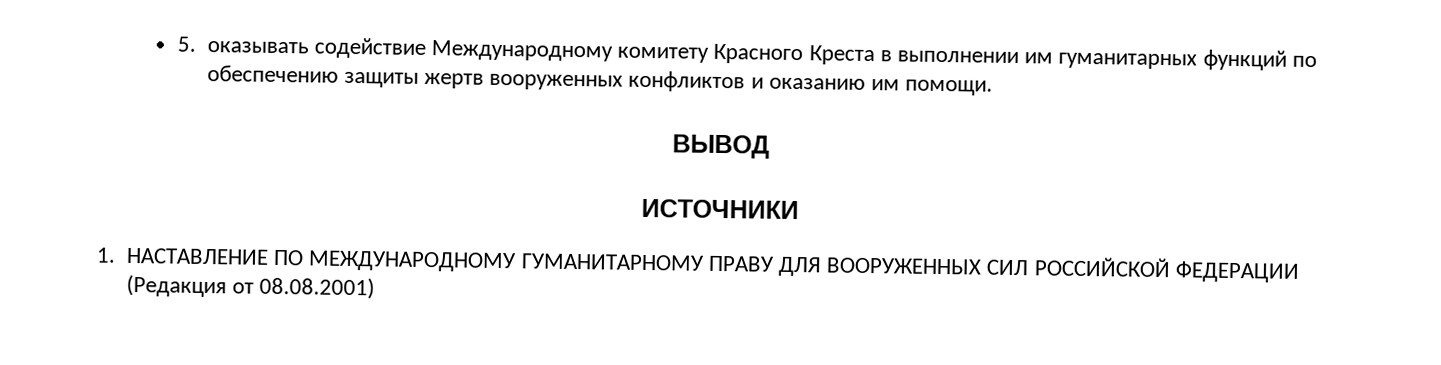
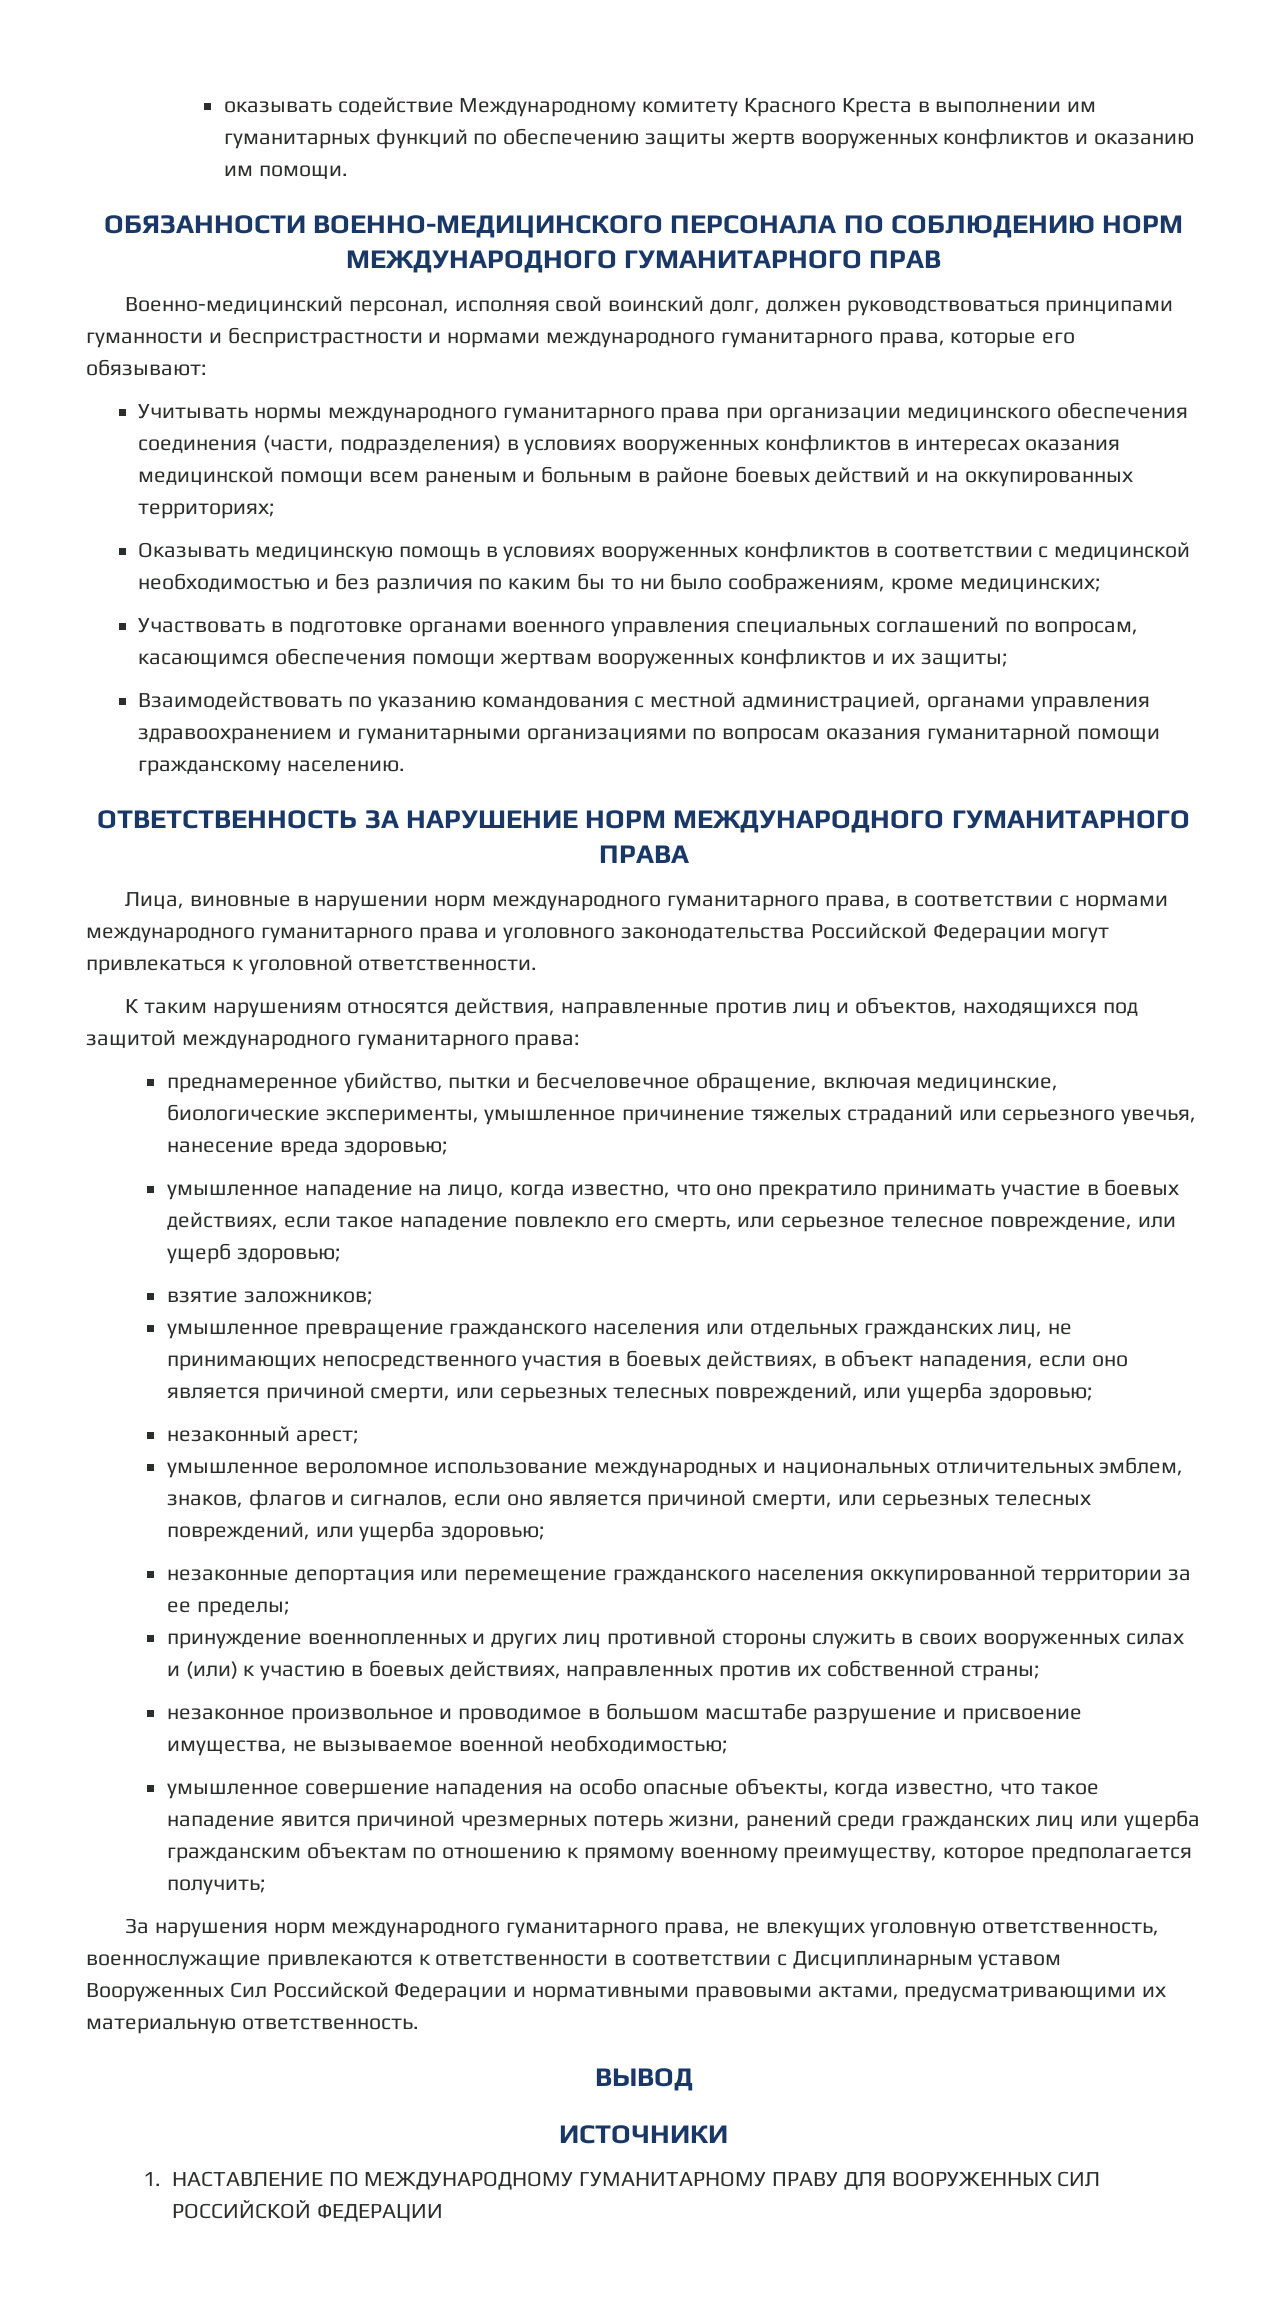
[177,36,197,52] 5. -> (223, 107) none
(994, 87) none -> [103,215,1184,238] [345,250,942,273] [124,296,1174,316] [86,327,1076,348] [86,359,207,376] [138,402,1188,423] [138,435,1121,455] [138,466,1133,487] [138,503,276,519] [138,542,1191,562] [138,573,1101,594] [138,617,1139,637] [138,648,1008,669] [138,692,1150,712] [138,724,1160,744] [138,760,406,776] [97,810,1190,833] [598,845,689,863] [124,892,1168,911] [86,923,1110,943] [86,955,538,975] [124,997,1138,1018] [86,1030,581,1050] [166,1072,1059,1093] [166,1104,1197,1125] [166,1141,449,1157] [166,1179,1180,1200] [166,1212,1176,1232] [166,1243,341,1264] [166,1291,373,1305] [166,1323,1073,1339] [166,1350,1128,1371] [166,1382,1093,1403] [166,1426,359,1446] [166,1457,1184,1478] [166,1490,1091,1510] [166,1521,546,1542] [166,1565,1192,1585] [166,1601,290,1617] [166,1629,1184,1649] [166,1660,1040,1681] [166,1703,1082,1724] [166,1735,728,1756] [166,1778,1099,1799] [166,1810,1200,1831] [166,1842,1192,1863] [166,1879,266,1895] [124,1918,1160,1938] [86,1951,1062,1970] [86,1982,1167,2002] [86,2018,419,2034] // ОБЯЗАННОСТИ ВОЕННО-МЕДИЦИНСКОГО ПЕРСОНАЛА ПО СОБЛЮДЕНИЮ НОРМ МЕЖДУНАРОДНОГО ГУМАНИТАРНОГО ПРАВ // Военно-медицинский персонал, исполняя свой воинский долг, должен руководствоваться принципами гуманности и беспристрастности и нормами международного гуманитарного права, которые его обязывают: // Учитывать нормы международного гуманитарного права при организации медицинского обеспечения соединения (части, подразделения) в условиях вооруженных конфликтов в интересах оказания медицинской помощи всем раненым и больным в районе боевых действий и на оккупированных территориях; // Оказывать медицинскую помощь в условиях вооруженных конфликтов в соответствии с медицинской необходимостью и без различия по каким бы то ни было соображениям, кроме медицинских; // Участвовать в подготовке органами военного управления специальных соглашений по вопросам, касающимся обеспечения помощи жертвам вооруженных конфликтов и их защиты; // Взаимодействовать по указанию командования с местной администрацией, органами управления здравоохранением и гуманитарными организациями по вопросам оказания гуманитарной помощи гражданскому населению. // ОТВЕТСТВЕННОСТЬ ЗА НАРУШЕНИЕ НОРМ МЕЖДУНАРОДНОГО ГУМАНИТАРНОГО ПРАВА // Лица, виновные в нарушении норм международного гуманитарного права, в соответствии с нормами международного гуманитарного права и уголовного законодательства Российской Федерации могут привлекаться к уголовной ответственности. // К таким нарушениям относятся действия, направленные против лиц и объектов, находящихся под защитой международного гуманитарного права: // преднамеренное убийство, пытки и бесчеловечное обращение, включая медицинские, биологические эксперименты, умышленное причинение тяжелых страданий или серьезного увечья, нанесение вреда здоровью; // умышленное нападение на лицо, когда известно, что оно прекратило принимать участие в боевых действиях, если такое нападение повлекло его смерть, или серьезное телесное повреждение, или ущерб здоровью; // взятие заложников; // умышленное превращение гражданского населения или отдельных гражданских лиц, не принимающих непосредственного участия в боевых действиях, в объект нападения, если оно является причиной смерти, или серьезных телесных повреждений, или ущерба здоровью; // незаконный арест; // умышленное вероломное использование международных и национальных отличительных эмблем, знаков, флагов и сигналов, если оно является причиной смерти, или серьезных телесных повреждений, или ущерба здоровью; // незаконные депортация или перемещение гражданского населения оккупированной территории за ее пределы; // принуждение военнопленных и других лиц противной стороны служить в своих вооруженных силах и (или) к участию в боевых действиях, направленных против их собственной страны; // незаконное произвольное и проводимое в большом масштабе разрушение и присвоение имущества, не вызываемое военной необходимостью; // умышленное совершение нападения на особо опасные объекты, когда известно, что такое нападение явится причиной чрезмерных потерь жизни, ранений среди гражданских лиц или ущерба гражданским объектам по отношению к прямому военному преимуществу, которое предполагается получить; // За нарушения норм международного гуманитарного права, не влекущих уголовную ответственность, военнослужащие привлекаются к ответственности в соответствии с Дисциплинарным уставом Вооруженных Сил Российской Федерации и нормативными правовыми актами, предусматривающими их материальную ответственность.
[125,274,376,300] (Редакция от 08.08.2001) -> (443, 2213) none

